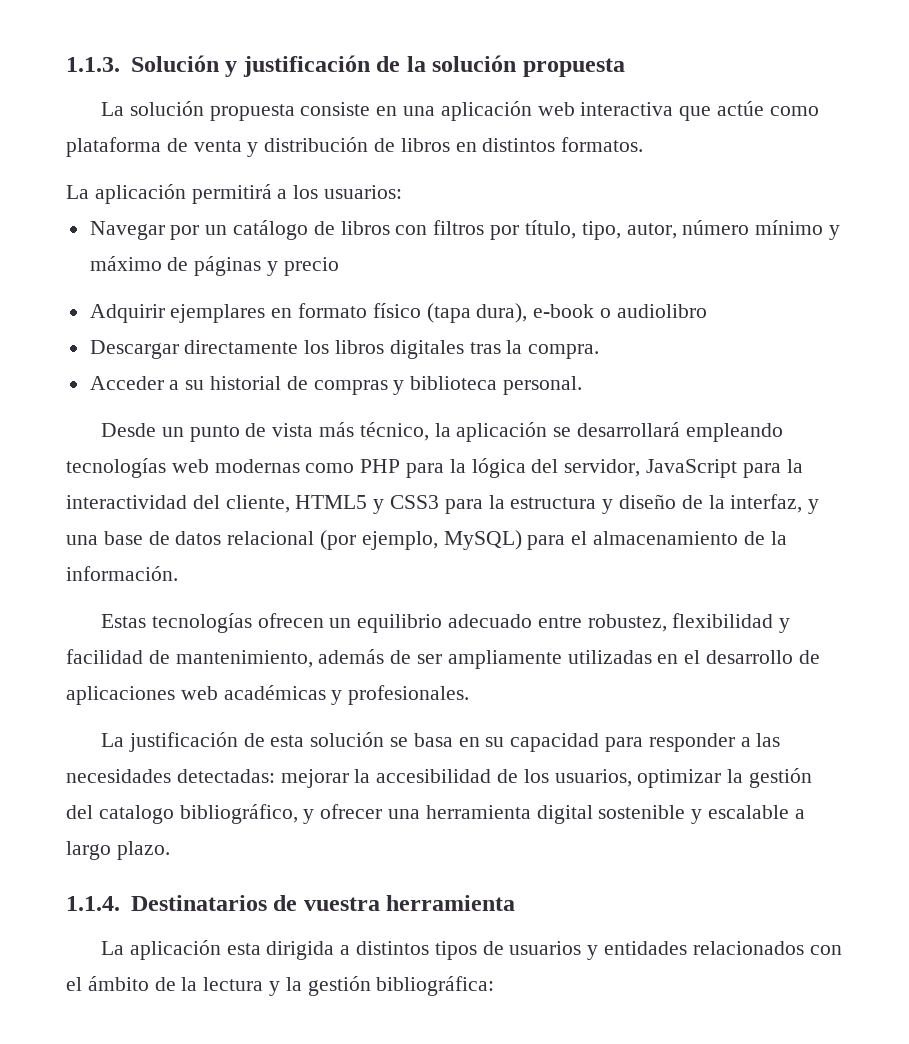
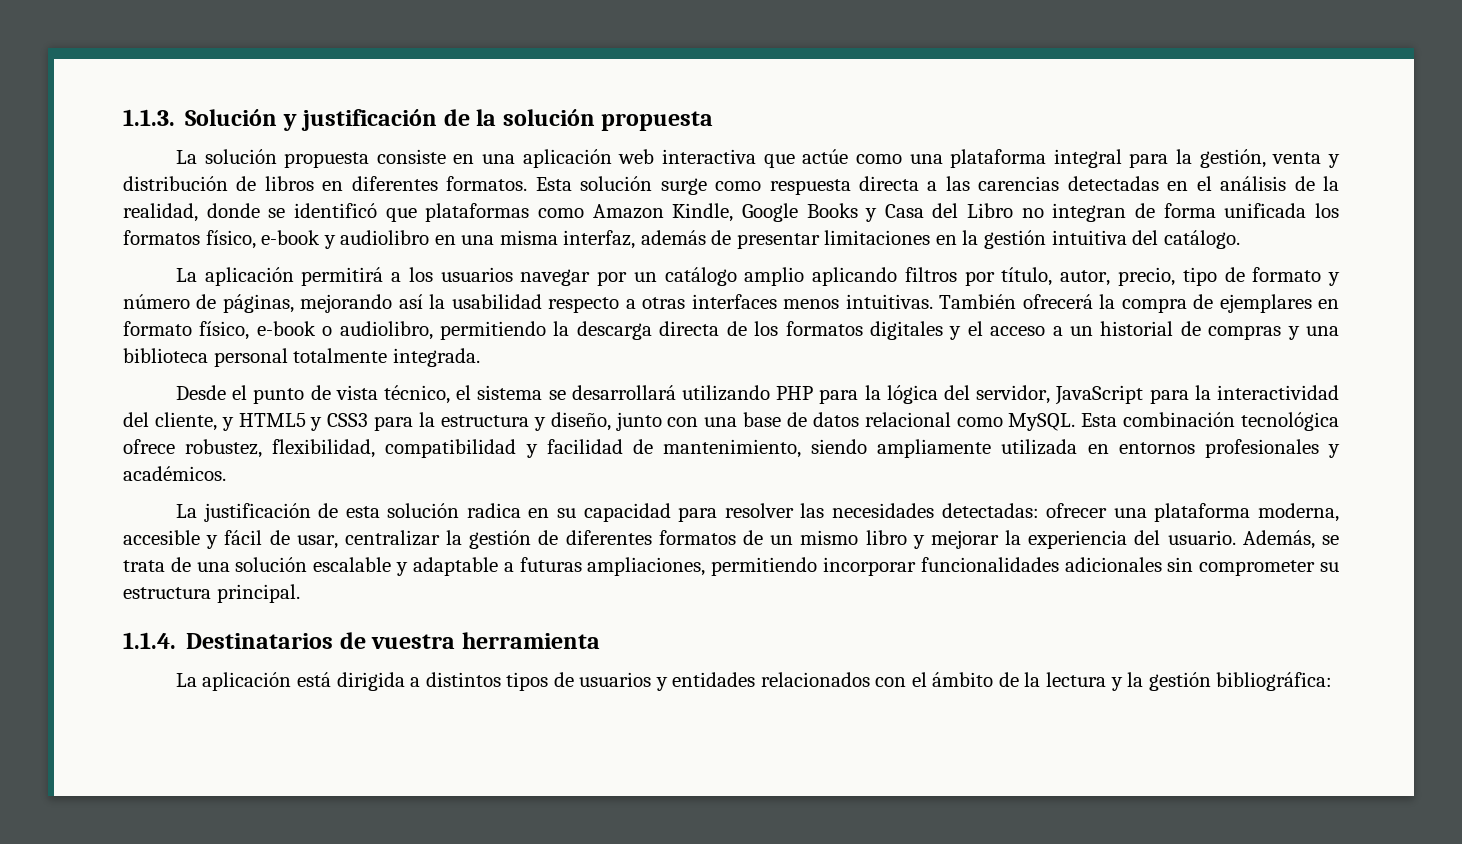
[66,137,188,157] plataforma de -> [909,149,1266,168] una plataforma integral para la gestión,
[482,138,556,152] distintos -> [351,176,438,191] diferentes
(644, 144) none -> [535,176,1340,195] [123,203,1339,222] [123,230,1240,249] Esta solución surge como respuesta directa a las carencias detectadas en el análisis de la realidad, donde se identificó que plataformas como Amazon Kindle, Google Books y Casa del Libro no integran de forma unificada los formatos físico, e-book y audiolibro en una misma interfaz, además de presentar limitaciones en la gestión intuitiva del catálogo.
[324,185,403,199] [89,221,165,240] usuarios: // Navegar -> [440,267,591,286] usuarios navegar
[313,220,840,240] [89,256,339,276] [89,303,707,323] [89,340,600,359] [89,376,583,395] de libros con filtros por título, tipo, autor, número mínimo y máximo de páginas y precio // Adquirir ejemplares en formato físico (tapa dura), e-book o audiolibro // Descargar directamente los libros digitales tras la compra. // Acceder a su historial de compras y biblioteca personal. -> [744,267,1341,286] [123,294,1339,313] [123,321,1339,340] [123,348,480,367] amplio aplicando filtros por título, autor, precio, tipo de formato y número de páginas, mejorando así la usabilidad respecto a otras interfaces menos intuitivas. También ofrecerá la compra de ejemplares en formato físico, e-book o audiolibro, permitiendo la descarga directa de los formatos digitales y el acceso a un historial de compras y una biblioteca personal totalmente integrada.
[161,427,184,437] un -> [232,385,248,400] el
[319,422,783,442] [66,458,355,478] más técnico, la aplicación se desarrollará empleando tecnologías web modernas como -> [383,385,770,404] técnico, el sistema se desarrollará utilizando
(290, 504) none -> [221,417,234,431] y
[619,494,820,514] diseño de la interfaz, y -> [550,412,699,431] diseño, junto con
[320,530,787,550] [66,566,178,581] [100,613,791,633] [66,649,820,669] [66,685,470,705] (por ejemplo, MySQL) para el almacenamiento de la información. // Estas tecnologías ofrecen un equilibrio adecuado entre robustez, flexibilidad y facilidad de mantenimiento, además de ser ampliamente utilizadas en el desarrollo de aplicaciones web académicas y profesionales. -> [956,412,1339,431] [123,439,1340,458] [123,466,226,481] como MySQL. Esta combinación tecnológica ofrece robustez, flexibilidad, compatibilidad y facilidad de mantenimiento, siendo ampliamente utilizada en entornos profesionales y académicos.
[390,733,453,747] se basa -> [466,503,521,518] radica
[648,733,751,752] responder a -> [724,503,794,518] resolver
[280,768,813,788] [66,804,805,824] [66,841,170,860] mejorar la accesibilidad de los usuarios, optimizar la gestión del catalogo bibliográfico, y ofrecer una herramienta digital sostenible y escalable a largo plazo. -> [1046,503,1340,522] [123,530,1339,549] [123,557,1339,576] [123,584,300,603] ofrecer una plataforma moderna, accesible y fácil de usar, centralizar la gestión de diferentes formatos de un mismo libro y mejorar la experiencia del usuario. Además, se trata de una solución escalable y adaptable a futuras ampliaciones, permitiendo incorporar funcionalidades adicionales sin comprometer su estructura principal.
[226,943,261,955] esta -> [296,672,331,687] está

